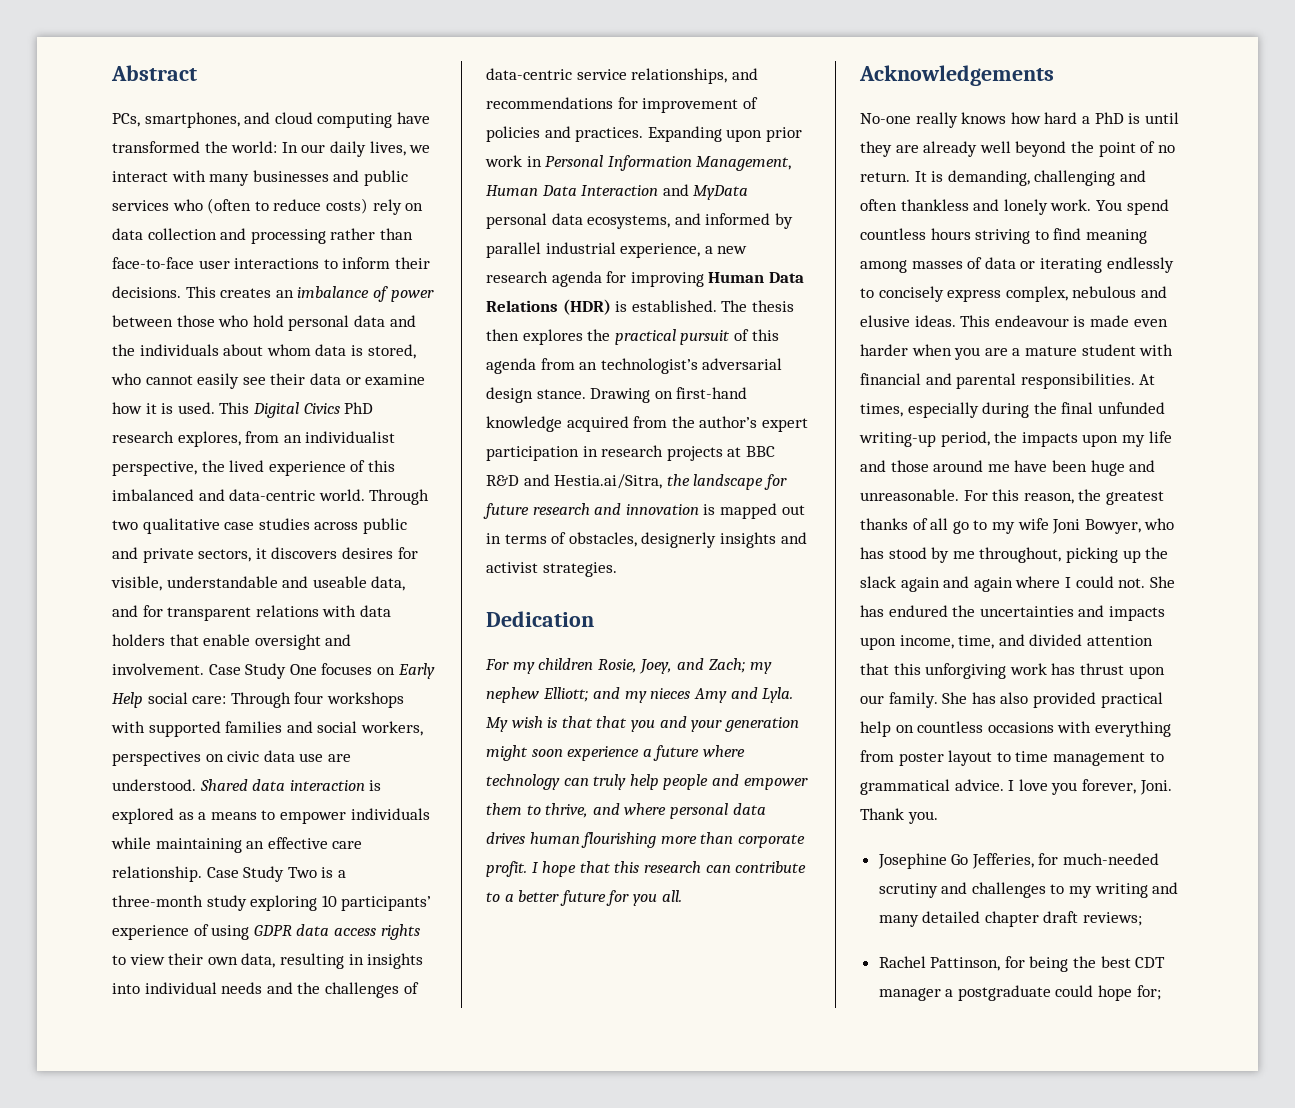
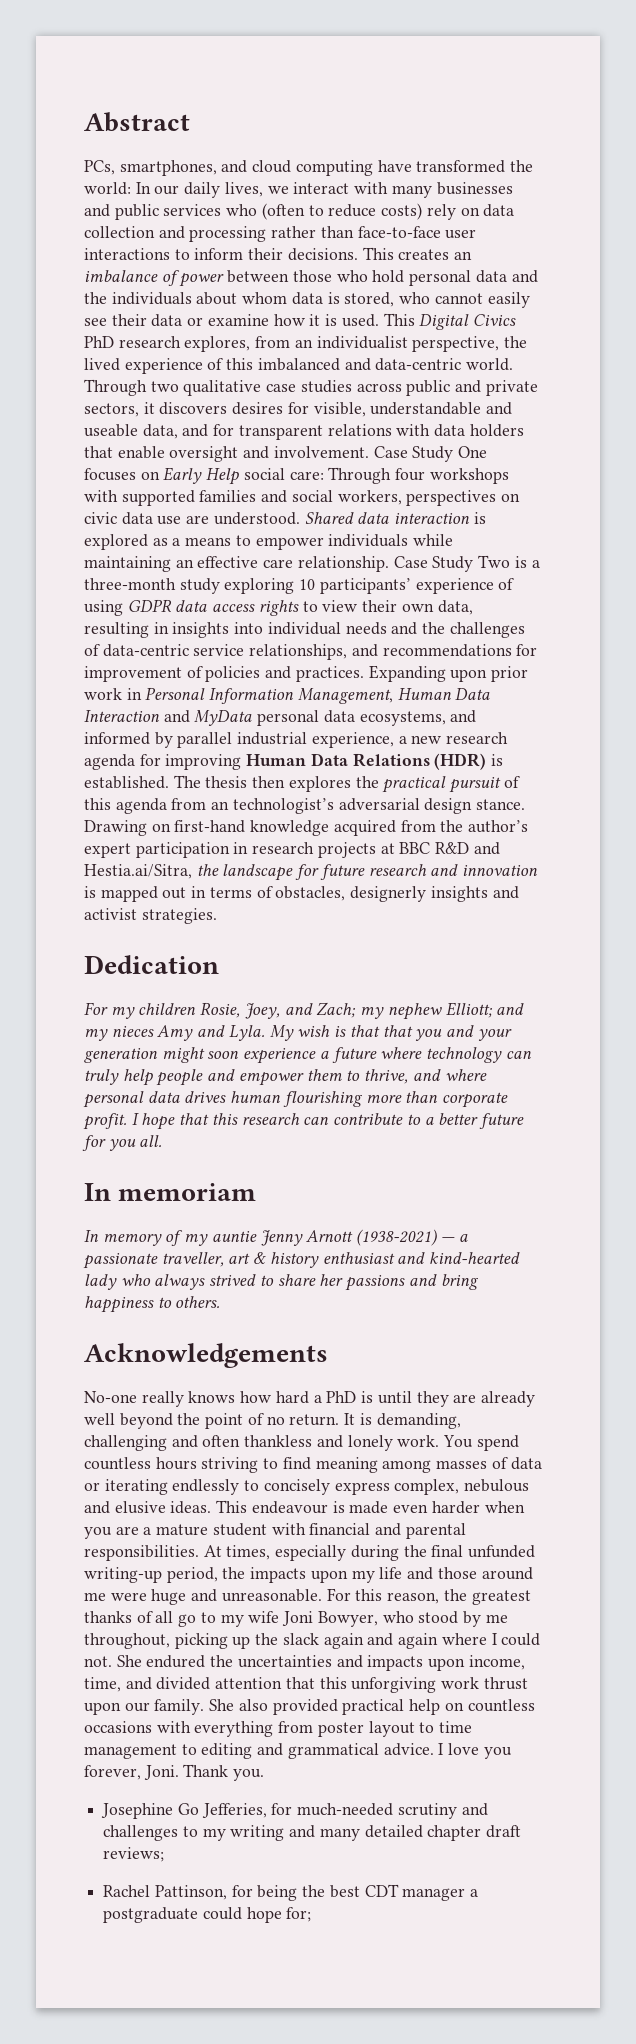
(682, 896) none -> [84,1183,257,1201] [84,1229,468,1246] [83,1252,521,1269] [84,1274,479,1291] [84,1296,221,1313] // In memoriam // In memory of my auntie Jenny Arnott (1938-2021) — a passionate traveller, art & history enthusiast and kind-hearted lady who always strived to share her passions and bring happiness to others.
[1014,460,1087,472] have been -> [110,1592,147,1601] were
[860,547,884,559] has -> (414, 1617) none
[860,605,884,617] has -> (142, 1661) none
[1051,663,1076,675] has -> (480, 1683) none
[971,692,996,704] has -> (235, 1705) none
(1164, 757) none -> [201,1743,284,1759] editing and

